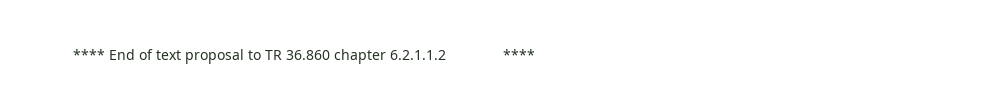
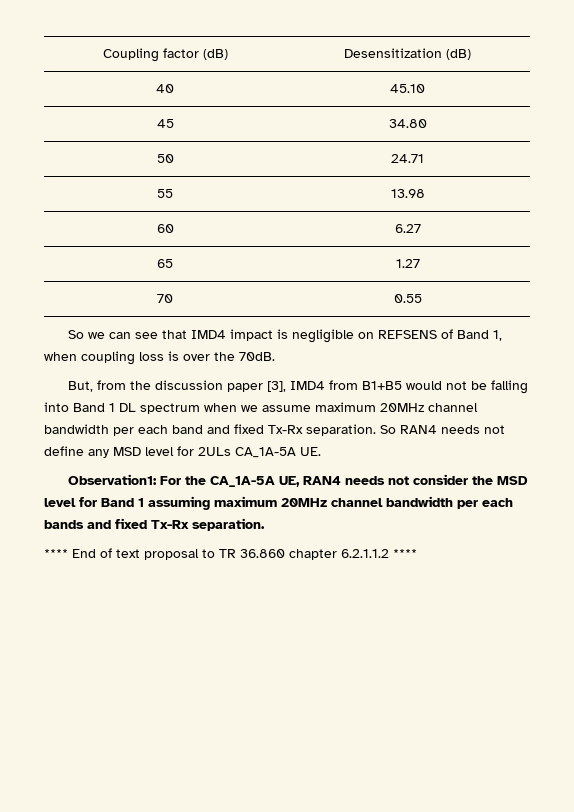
(73, 54) none -> [102,48,228,62] [344,48,471,60] [156,84,174,93] [390,84,425,93] [156,119,174,128] [388,119,427,128] [156,154,174,163] [391,154,424,163] [157,189,173,198] [390,189,425,198] [156,224,174,233] [394,224,421,233] [157,259,173,268] [395,259,420,268] [157,294,173,303] [393,294,422,303] [68,329,503,343] [44,351,275,365] [68,380,529,394] [44,402,478,414] [44,424,505,436] [44,446,321,458] [68,474,529,487] [44,496,513,510] [44,518,265,531] Coupling factor (dB) | Desensitization (dB) // 40 | 45.10 // 45 | 34.80 // 50 | 24.71 // 55 | 13.98 // 60 | 6.27 // 65 | 1.27 // 70 | 0.55 // So we can see that IMD4 impact is negligible on REFSENS of Band 1, when coupling loss is over the 70dB. // But, from the discussion paper [3], IMD4 from B1+B5 would not be falling into Band 1 DL spectrum when we assume maximum 20MHz channel bandwidth per each band and fixed Tx-Rx separation. So RAN4 needs not define any MSD level for 2ULs CA_1A-5A UE. // Observation1: For the CA_1A-5A UE, RAN4 needs not consider the MSD level for Band 1 assuming maximum 20MHz channel bandwidth per each bands and fixed Tx-Rx separation. //

